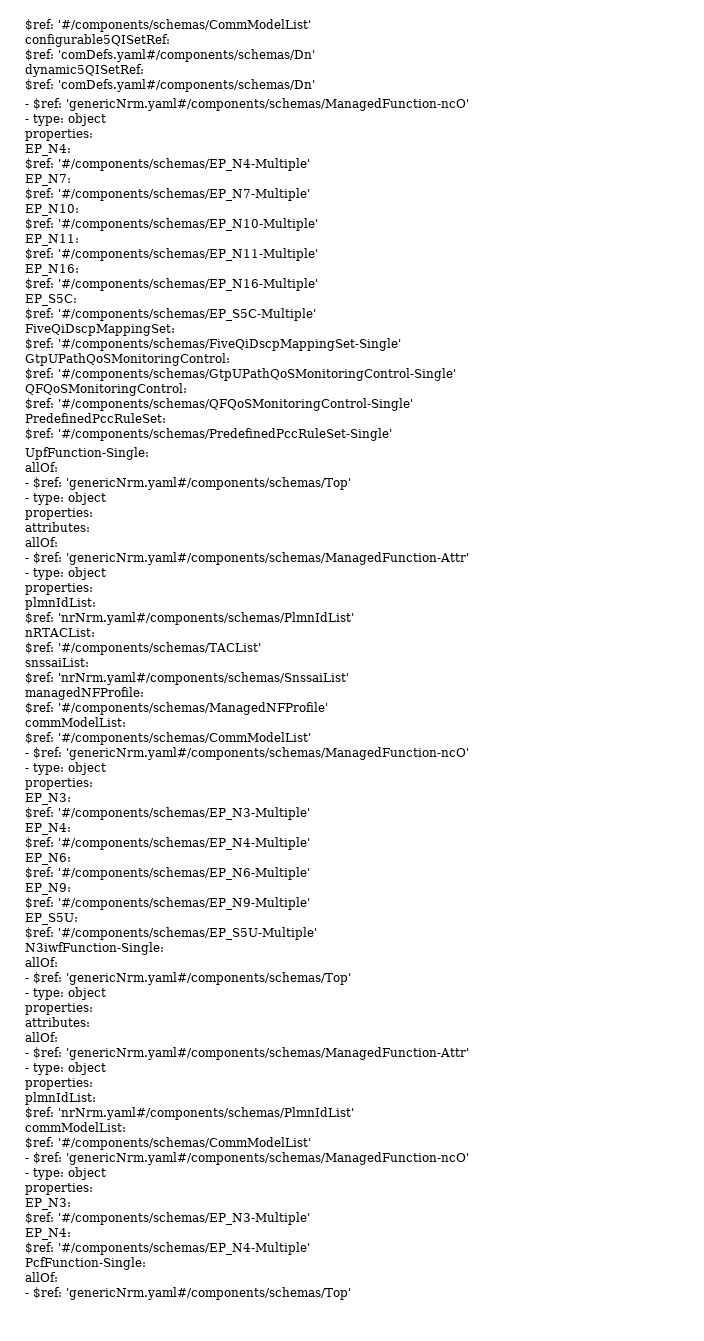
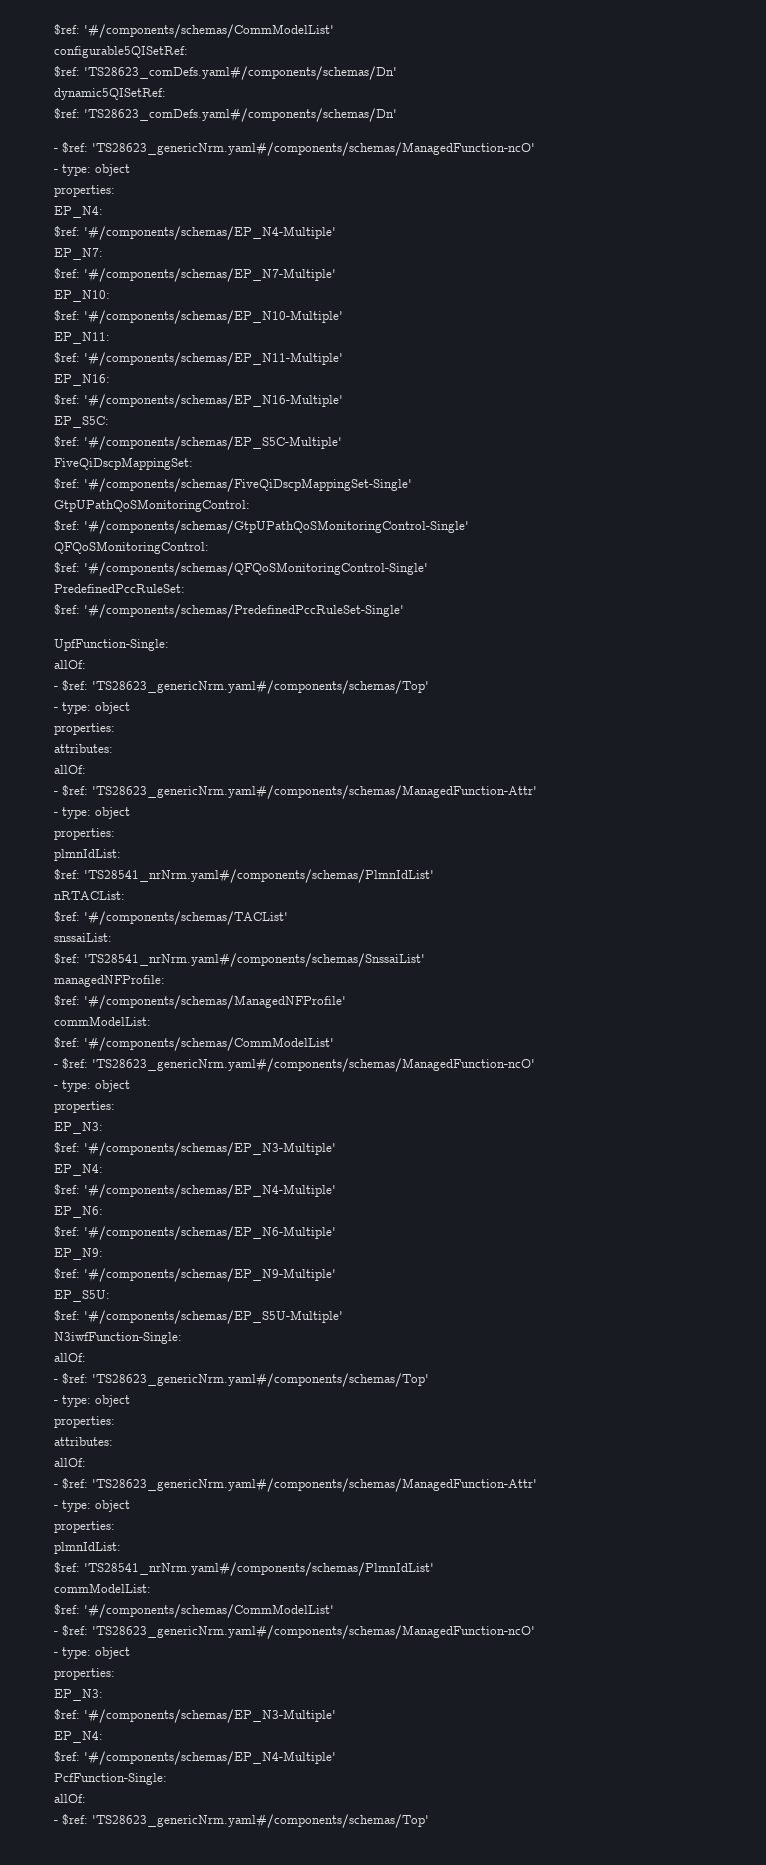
[58,49,315,62] 'comDefs.yaml#/components/schemas/Dn' -> [84,66,397,80] 'TS28623_comDefs.yaml#/components/schemas/Dn'
[58,79,315,92] [25,98,469,111] 'comDefs.yaml#/components/schemas/Dn' // - $ref: 'genericNrm.yaml#/components/schemas/ManagedFunction-ncO' -> [84,108,397,122] [54,142,535,156] 'TS28623_comDefs.yaml#/components/schemas/Dn' // - $ref: 'TS28623_genericNrm.yaml#/components/schemas/ManagedFunction-ncO'
[66,477,351,490] [25,492,106,505] [25,508,93,520] [25,522,90,532] [25,537,58,547] [25,552,469,565] [25,567,106,580] [25,583,93,595] [25,597,96,610] [25,612,354,625] 'genericNrm.yaml#/components/schemas/Top' // - type: object // properties: // attributes: // allOf: // - $ref: 'genericNrm.yaml#/components/schemas/ManagedFunction-Attr' // - type: object // properties: // plmnIdList: // $ref: 'nrNrm.yaml#/components/schemas/PlmnIdList' -> [92,680,429,694] [54,702,130,714] [54,723,115,735] [54,744,113,753] [54,765,86,774] [54,785,537,799] [54,807,130,819] [54,828,115,840] [54,849,121,861] [54,869,434,883] 'TS28623_genericNrm.yaml#/components/schemas/Top' // - type: object // properties: // attributes: // allOf: // - $ref: 'TS28623_genericNrm.yaml#/components/schemas/ManagedFunction-Attr' // - type: object // properties: // plmnIdList: // $ref: 'TS28541_nrNrm.yaml#/components/schemas/PlmnIdList'
[58,672,349,685] 'nrNrm.yaml#/components/schemas/SnssaiList' -> [84,953,425,967] 'TS28541_nrNrm.yaml#/components/schemas/SnssaiList'
[66,747,469,760] 'genericNrm.yaml#/components/schemas/ManagedFunction-ncO' -> [92,1058,535,1072] 'TS28623_genericNrm.yaml#/components/schemas/ManagedFunction-ncO'
[66,972,351,985] [25,987,106,1000] [25,1003,93,1015] [25,1017,90,1027] [25,1032,58,1042] [25,1047,469,1060] [25,1062,106,1075] [25,1078,93,1090] [25,1092,96,1105] [25,1107,354,1120] [25,1122,126,1132] [25,1137,311,1150] [25,1152,469,1165] 'genericNrm.yaml#/components/schemas/Top' // - type: object // properties: // attributes: // allOf: // - $ref: 'genericNrm.yaml#/components/schemas/ManagedFunction-Attr' // - type: object // properties: // plmnIdList: // $ref: 'nrNrm.yaml#/components/schemas/PlmnIdList' // commModelList: // $ref: '#/components/schemas/CommModelList' // - $ref: 'genericNrm.yaml#/components/schemas/ManagedFunction-ncO' -> [92,1373,429,1387] [54,1395,130,1407] [54,1416,115,1428] [54,1437,113,1446] [54,1458,86,1467] [54,1478,537,1492] [54,1500,130,1512] [54,1521,115,1533] [54,1542,121,1554] [54,1562,434,1576] [54,1583,151,1593] [54,1604,334,1618] [54,1625,535,1639] 'TS28623_genericNrm.yaml#/components/schemas/Top' // - type: object // properties: // attributes: // allOf: // - $ref: 'TS28623_genericNrm.yaml#/components/schemas/ManagedFunction-Attr' // - type: object // properties: // plmnIdList: // $ref: 'TS28541_nrNrm.yaml#/components/schemas/PlmnIdList' // commModelList: // $ref: '#/components/schemas/CommModelList' // - $ref: 'TS28623_genericNrm.yaml#/components/schemas/ManagedFunction-ncO'
[66,1287,351,1300] 'genericNrm.yaml#/components/schemas/Top' -> [92,1814,429,1828] 'TS28623_genericNrm.yaml#/components/schemas/Top'

